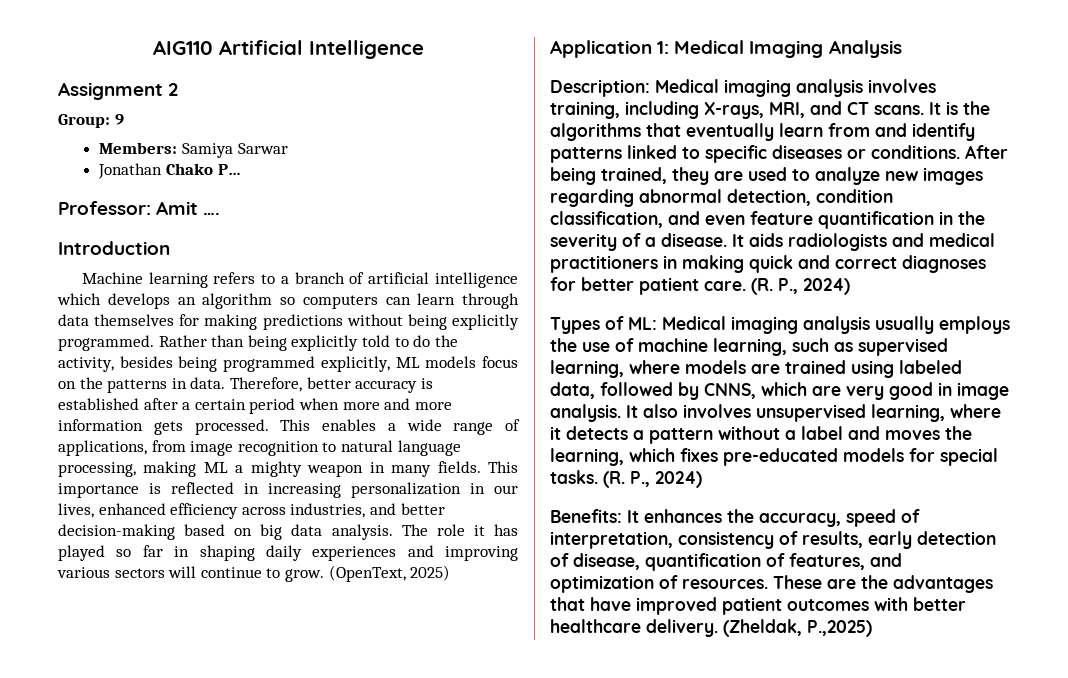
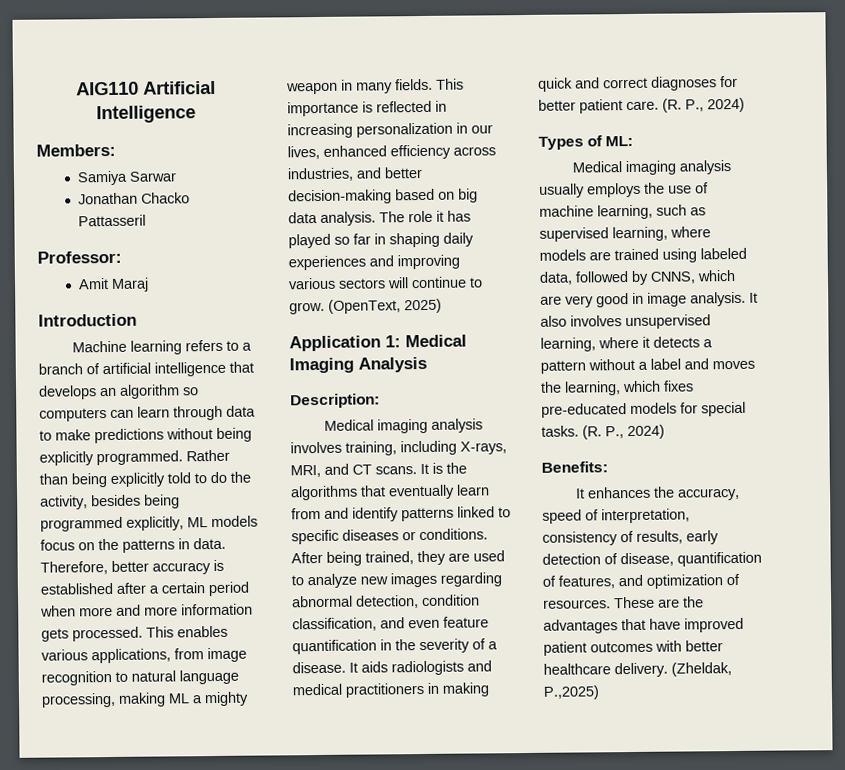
[58,82,179,100] [58,114,124,128] [99,142,178,154] Assignment 2 // Group: 9 // Members: -> [36,143,116,157] Members: //
[165,163,241,175] Chako P… -> [141,192,191,204] [78,214,147,227] Chacko Pattasseril
[156,201,221,215] Amit …. -> [78,277,150,292] // Amit Maraj
[57,293,101,305] which -> [229,361,254,373] that
[94,314,258,330] themselves for making -> [39,429,91,441] to make
[387,419,520,435] a wide range of -> [41,649,88,661] various
(650, 88) none -> (380, 401) //
(657, 323) none -> (634, 141) //
(622, 516) none -> (608, 467) //

